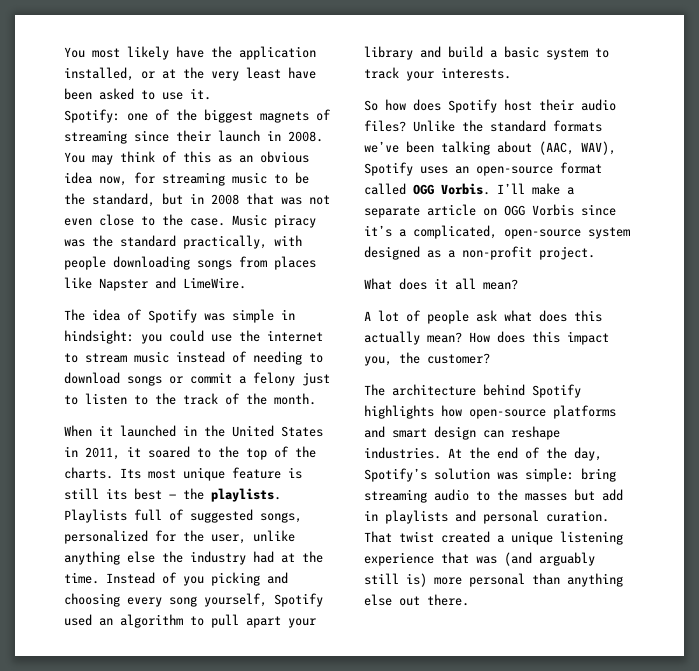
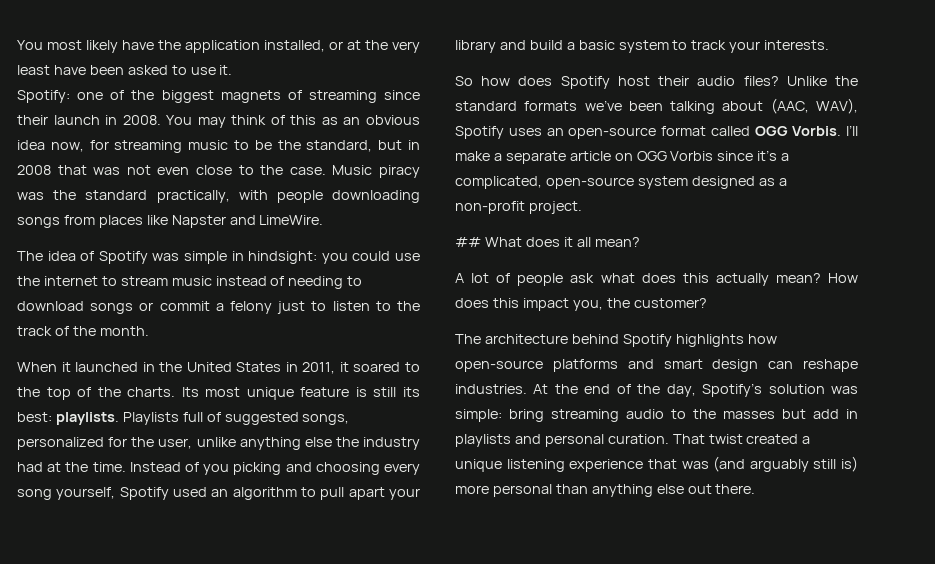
[134,488,204,500] best — the -> [17,412,52,422] best:
(595, 253) none -> [455,237,481,247] ##

